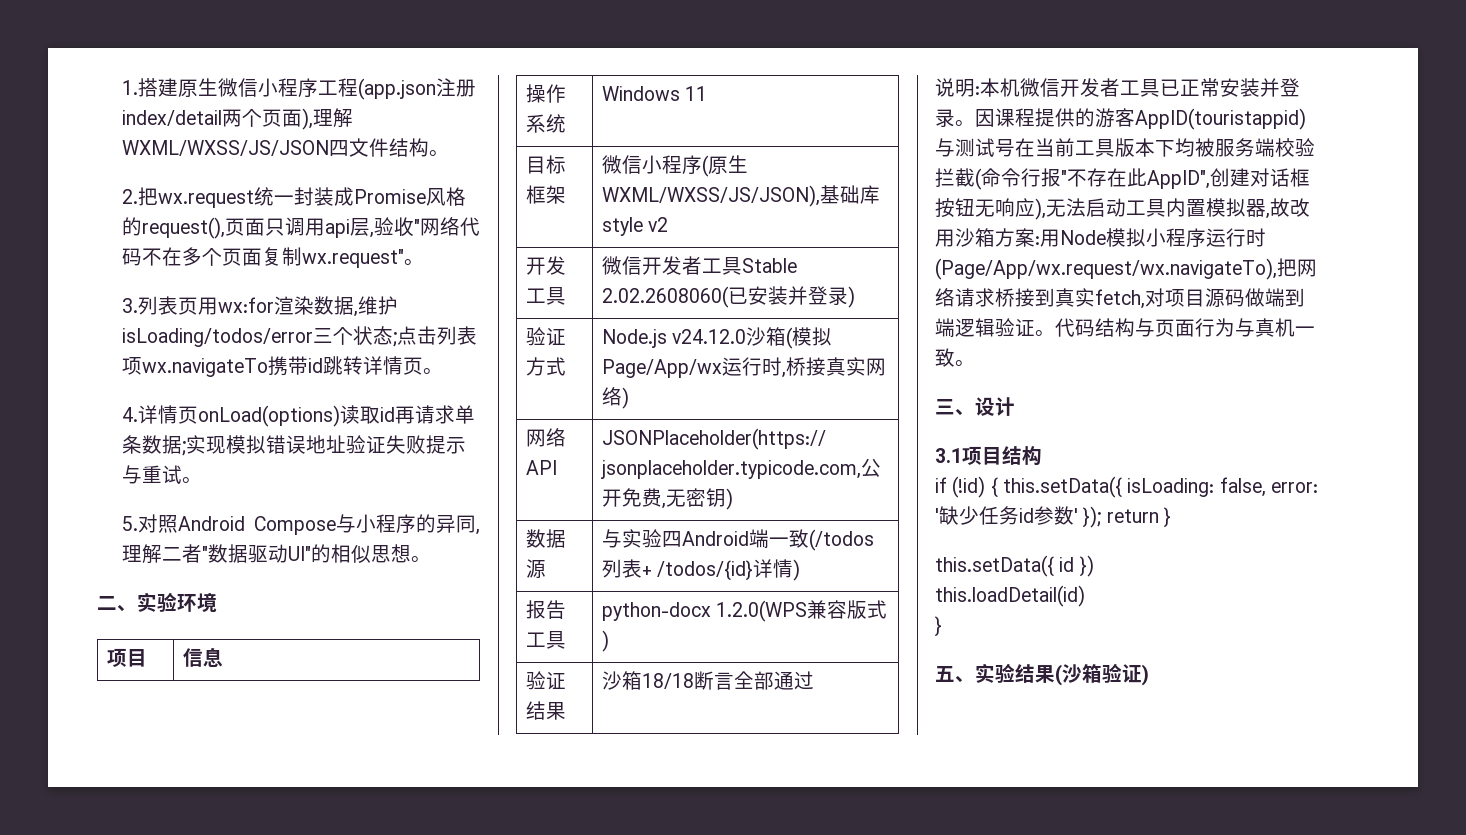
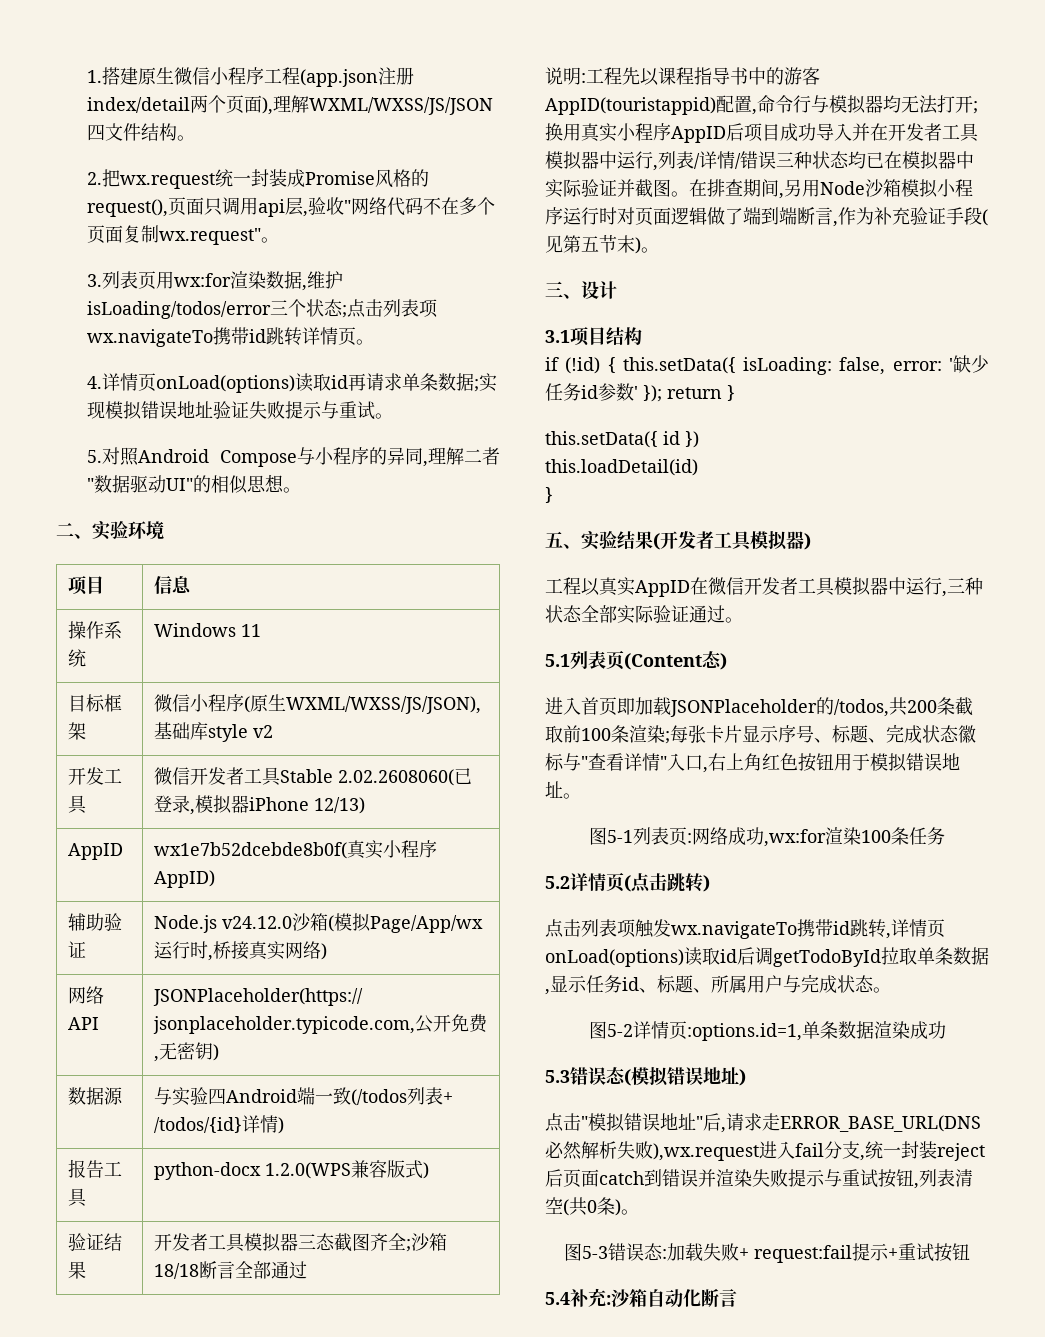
[748,286,856,308] [526,327,567,346] [526,357,567,376] 安装并登录) // 验证方式 -> [153,795,365,815] [67,843,123,860] [153,840,437,859] [153,870,215,888] [67,913,122,931] [67,941,86,958] 登录,模拟器iPhone 12/13) // AppID | wx1e7b52dcebde8b0f(真实小程序AppID) // 辅助验证
(567, 711) none -> [153,1233,411,1252] 开发者工具模拟器三态截图齐全;
[980,78,1300,97] [935,108,1306,130] [935,138,1315,157] [935,168,1310,190] [935,198,1310,220] [935,228,1266,248] [935,258,1317,280] [935,288,1305,309] [935,318,1315,337] [935,348,955,367] 本机微信开发者工具已正常安装并登录。因课程提供的游客AppID(touristappid)与测试号在当前工具版本下均被服务端校验拦截(命令行报"不存在此AppID",创建对话框按钮无响应),无法启动工具内置模拟器,故改用沙箱方案:用Node模拟小程序运行时(Page/App/wx.request/wx.navigateTo),把网络请求桥接到真实fetch,对项目源码做端到端逻辑验证。代码结构与页面行为与真机一致 -> [586,67,820,86] [545,95,978,115] [545,123,979,143] [545,151,974,171] [545,179,973,199] [545,207,988,227] [545,235,641,254] 工程先以课程指导书中的游客AppID(touristappid)配置,命令行与模拟器均无法打开;换用真实小程序AppID后项目成功导入并在开发者工具模拟器中运行,列表/详情/错误三种状态均已在模拟器中实际验证并截图。在排查期间,另用Node沙箱模拟小程序运行时对页面逻辑做了端到端断言,作为补充验证手段(见第五节末)
[1062,663,1149,686] 沙箱验证) -> [660,531,811,551] [545,577,983,597] [545,605,743,624] [545,650,727,670] [545,697,973,717] [545,724,976,744] [545,753,960,773] [545,781,581,799] [589,827,945,847] [545,872,710,893] [545,919,945,939] [545,947,989,967] [545,974,891,995] [588,1021,946,1041] [545,1067,746,1086] [545,1113,981,1133] [545,1141,985,1161] [545,1169,973,1189] [545,1197,639,1216] [564,1243,970,1263] [545,1288,737,1307] 开发者工具模拟器) // 工程以真实AppID在微信开发者工具模拟器中运行,三种状态全部实际验证通过。 // 5.1列表页(Content态) // 进入首页即加载JSONPlaceholder的/todos,共200条截取前100条渲染;每张卡片显示序号、标题、完成状态徽标与"查看详情"入口,右上角红色按钮用于模拟错误地址。 // 图5-1列表页:网络成功,wx:for渲染100条任务 // 5.2详情页(点击跳转) // 点击列表项触发wx.navigateTo携带id跳转,详情页onLoad(options)读取id后调getTodoById拉取单条数据,显示任务id、标题、所属用户与完成状态。 // 图5-2详情页:options.id=1,单条数据渲染成功 // 5.3错误态(模拟错误地址) // 点击"模拟错误地址"后,请求走ERROR_BASE_URL(DNS必然解析失败),wx.request进入fail分支,统一封装reject后页面catch到错误并渲染失败提示与重试按钮,列表清空(共0条)。 // 图5-3错误态:加载失败+ request:fail提示+重试按钮 // 5.4补充:沙箱自动化断言

